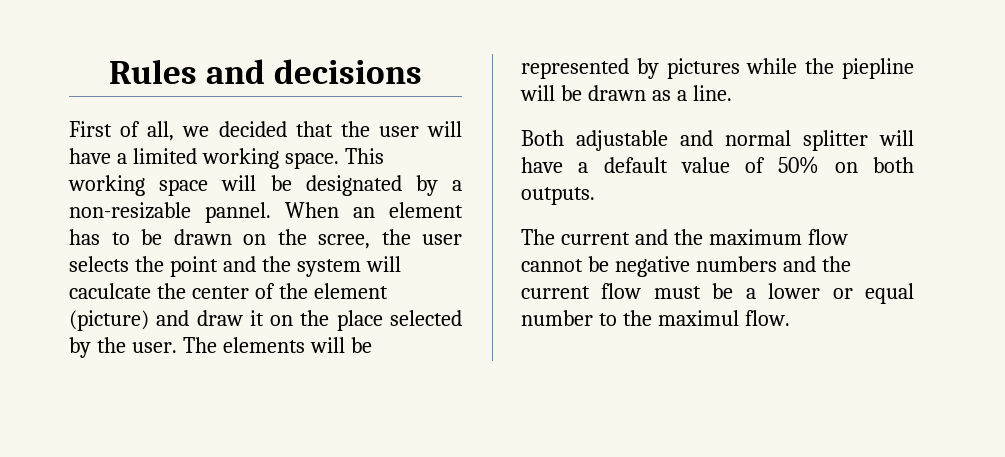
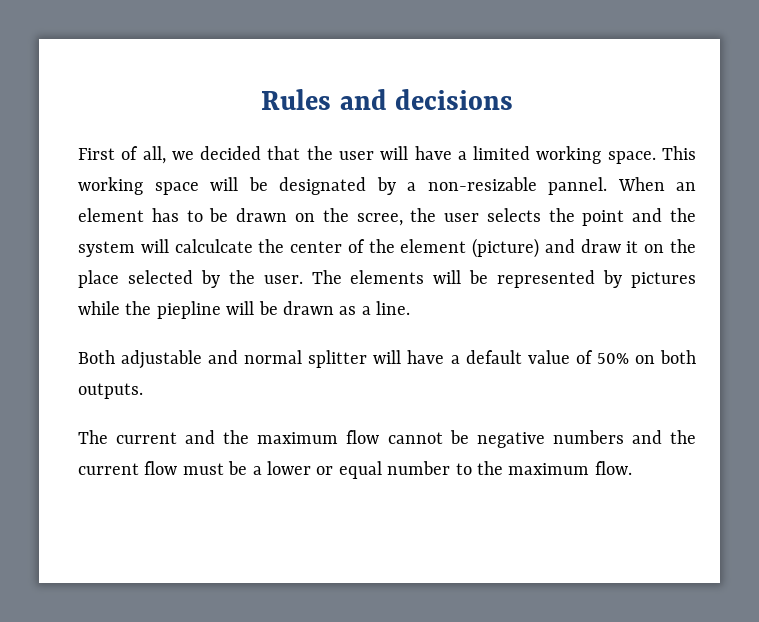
[69,283,151,299] caculcate -> [174,239,253,253] calculcate
[657,310,739,326] maximul -> [508,463,590,475] maximum

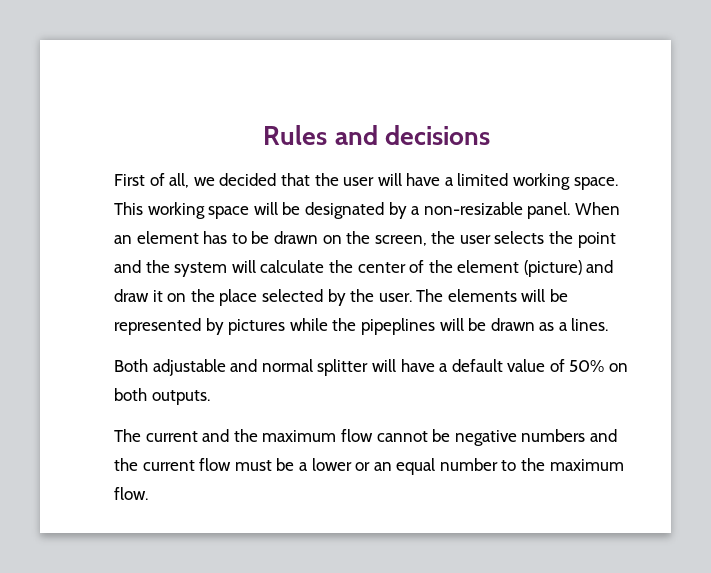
[548,177,607,195] pannel. -> [527,202,571,219] panel.
[356,213,403,226] scree, -> [374,235,427,246] screen,
[174,239,253,253] calculcate -> [260,260,325,273] calculate
[156,301,221,319] piepline -> [360,318,435,335] pipeplines
[376,301,411,315] line. -> [571,318,609,331] lines.
(334, 470) none -> [373,462,392,471] an

